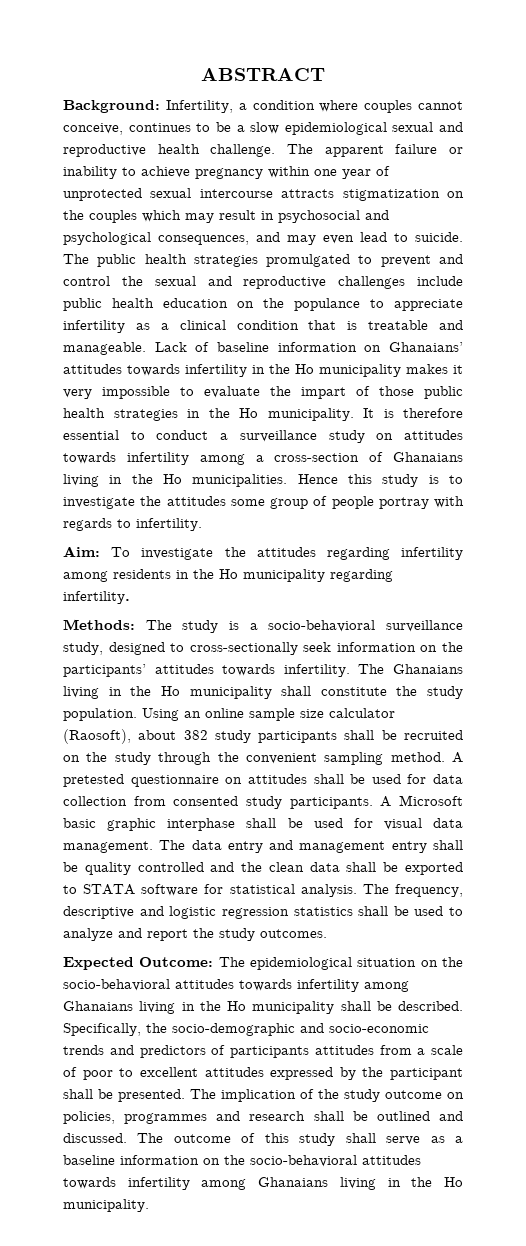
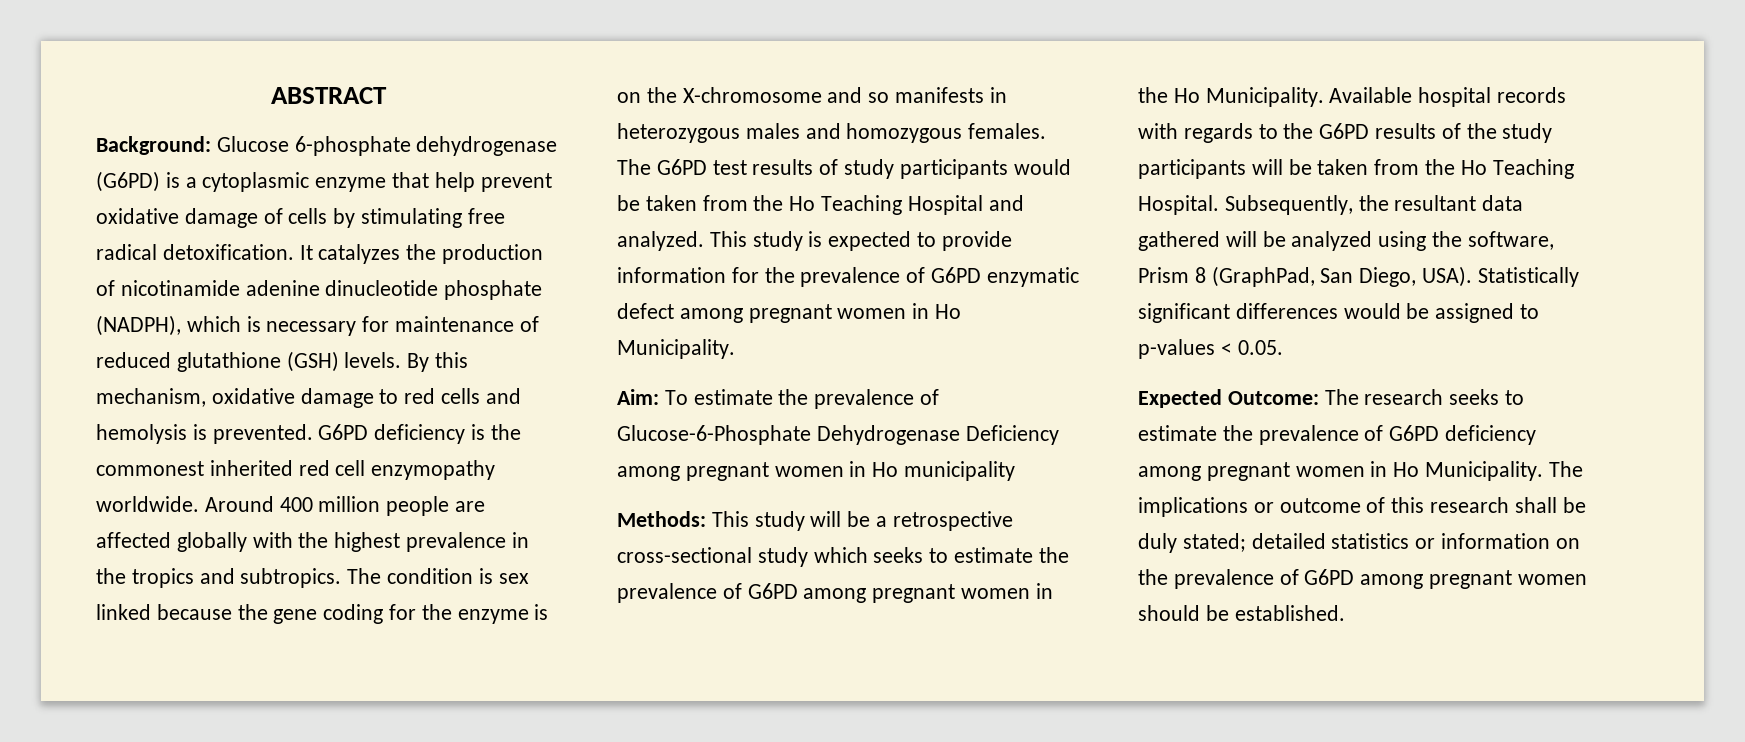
[165,100,463,113] [63,122,463,135] [63,144,464,157] [63,166,390,179] [63,188,464,201] [63,210,389,223] [63,232,463,245] [63,254,463,267] [63,276,463,289] [63,298,463,311] [63,320,463,333] [63,342,463,355] [63,364,463,377] [63,386,463,399] [63,408,463,421] [63,430,464,443] [63,452,463,465] [63,474,463,487] [63,496,464,509] [63,518,202,531] [63,546,463,560] [63,569,393,582] [63,591,130,604] [63,619,463,633] [63,642,463,655] [63,664,463,677] [63,686,463,699] [63,708,395,721] [63,729,463,744] [63,752,463,765] [63,774,463,787] [63,795,463,809] [63,818,463,831] [63,840,463,853] [63,862,463,875] [63,884,463,897] [63,906,463,919] [63,928,327,941] [63,957,463,970] [63,979,409,992] [63,1001,463,1014] [63,1023,429,1036] [63,1045,463,1058] [63,1067,463,1080] [63,1089,464,1102] [63,1111,464,1124] [63,1133,464,1146] [63,1155,421,1167] [63,1177,464,1190] [63,1199,149,1212] Infertility, a condition where couples cannot conceive, continues to be a slow epidemiological sexual and reproductive health challenge. The apparent failure or inability to achieve pregnancy within one year of unprotected sexual intercourse attracts stigmatization on the couples which may result in psychosocial and psychological consequences, and may even lead to suicide. The public health strategies promulgated to prevent and control the sexual and reproductive challenges include public health education on the populance to appreciate infertility as a clinical condition that is treatable and manageable. Lack of baseline information on Ghanaians’ attitudes towards infertility in the Ho municipality makes it very impossible to evaluate the impart of those public health strategies in the Ho municipality. It is therefore essential to conduct a surveillance study on attitudes towards infertility among a cross-section of Ghanaians living in the Ho municipalities. Hence this study is to investigate the attitudes some group of people portray with regards to infertility. // Aim: To investigate the attitudes regarding infertility among residents in the Ho municipality regarding infertility. // Methods: The study is a socio-behavioral surveillance study, designed to cross-sectionally seek information on the participants’ attitudes towards infertility. The Ghanaians living in the Ho municipality shall constitute the study population. Using an online sample size calculator (Raosoft), about 382 study participants shall be recruited on the study through the convenient sampling method. A pretested questionnaire on attitudes shall be used for data collection from consented study participants. A Microsoft basic graphic interphase shall be used for visual data management. The data entry and management entry shall be quality controlled and the clean data shall be exported to STATA software for statistical analysis. The frequency, descriptive and logistic regression statistics shall be used to analyze and report the study outcomes. // Expected Outcome: The epidemiological situation on the socio-behavioral attitudes towards infertility among Ghanaians living in the Ho municipality shall be described. Specifically, the socio-demographic and socio-economic trends and predictors of participants attitudes from a scale of poor to excellent attitudes expressed by the participant shall be presented. The implication of the study outcome on policies, programmes and research shall be outlined and discussed. The outcome of this study shall serve as a baseline information on the socio-behavioral attitudes towards infertility among Ghanaians living in the Ho municipality. -> [216,136,558,156] [96,171,552,192] [96,208,505,228] [96,244,544,264] [96,280,543,300] [96,315,539,336] [96,351,469,372] [96,388,521,408] [96,424,521,444] [96,460,496,480] [96,496,486,516] [96,532,529,552] [96,568,529,588] [96,604,549,624] [617,87,1007,103] [617,123,1047,143] [617,159,1071,179] [617,195,1024,215] [617,231,1012,251] [617,267,1079,287] [617,303,962,323] [617,339,735,359] [617,389,940,409] [617,425,1059,445] [617,461,1016,481] [617,511,1013,531] [617,547,1069,567] [617,583,1053,603] [1138,87,1567,107] [1138,123,1553,143] [1138,159,1574,179] [1138,195,1524,215] [1138,231,1554,251] [1138,266,1579,287] [1138,303,1540,323] [1138,339,1283,359] [1138,389,1525,408] [1138,425,1537,445] [1138,461,1583,481] [1138,497,1586,517] [1138,533,1580,553] [1138,569,1587,589] [1138,605,1345,621] Glucose 6-phosphate dehydrogenase (G6PD) is a cytoplasmic enzyme that help prevent oxidative damage of cells by stimulating free radical detoxification. It catalyzes the production of nicotinamide adenine dinucleotide phosphate (NADPH), which is necessary for maintenance of reduced glutathione (GSH) levels. By this mechanism, oxidative damage to red cells and hemolysis is prevented. G6PD deficiency is the commonest inherited red cell enzymopathy worldwide. Around 400 million people are affected globally with the highest prevalence in the tropics and subtropics. The condition is sex linked because the gene coding for the enzyme is on the X-chromosome and so manifests in heterozygous males and homozygous females. The G6PD test results of study participants would be taken from the Ho Teaching Hospital and analyzed. This study is expected to provide information for the prevalence of G6PD enzymatic defect among pregnant women in Ho Municipality. // Aim: To estimate the prevalence of Glucose-6-Phosphate Dehydrogenase Deficiency among pregnant women in Ho municipality // Methods: This study will be a retrospective cross-sectional study which seeks to estimate the prevalence of G6PD among pregnant women in the Ho Municipality. Available hospital records with regards to the G6PD results of the study participants will be taken from the Ho Teaching Hospital. Subsequently, the resultant data gathered will be analyzed using the software, Prism 8 (GraphPad, San Diego, USA). Statistically significant differences would be assigned to p-values < 0.05. // Expected Outcome: The research seeks to estimate the prevalence of G6PD deficiency among pregnant women in Ho Municipality. The implications or outcome of this research shall be duly stated; detailed statistics or information on the prevalence of G6PD among pregnant women should be established.

